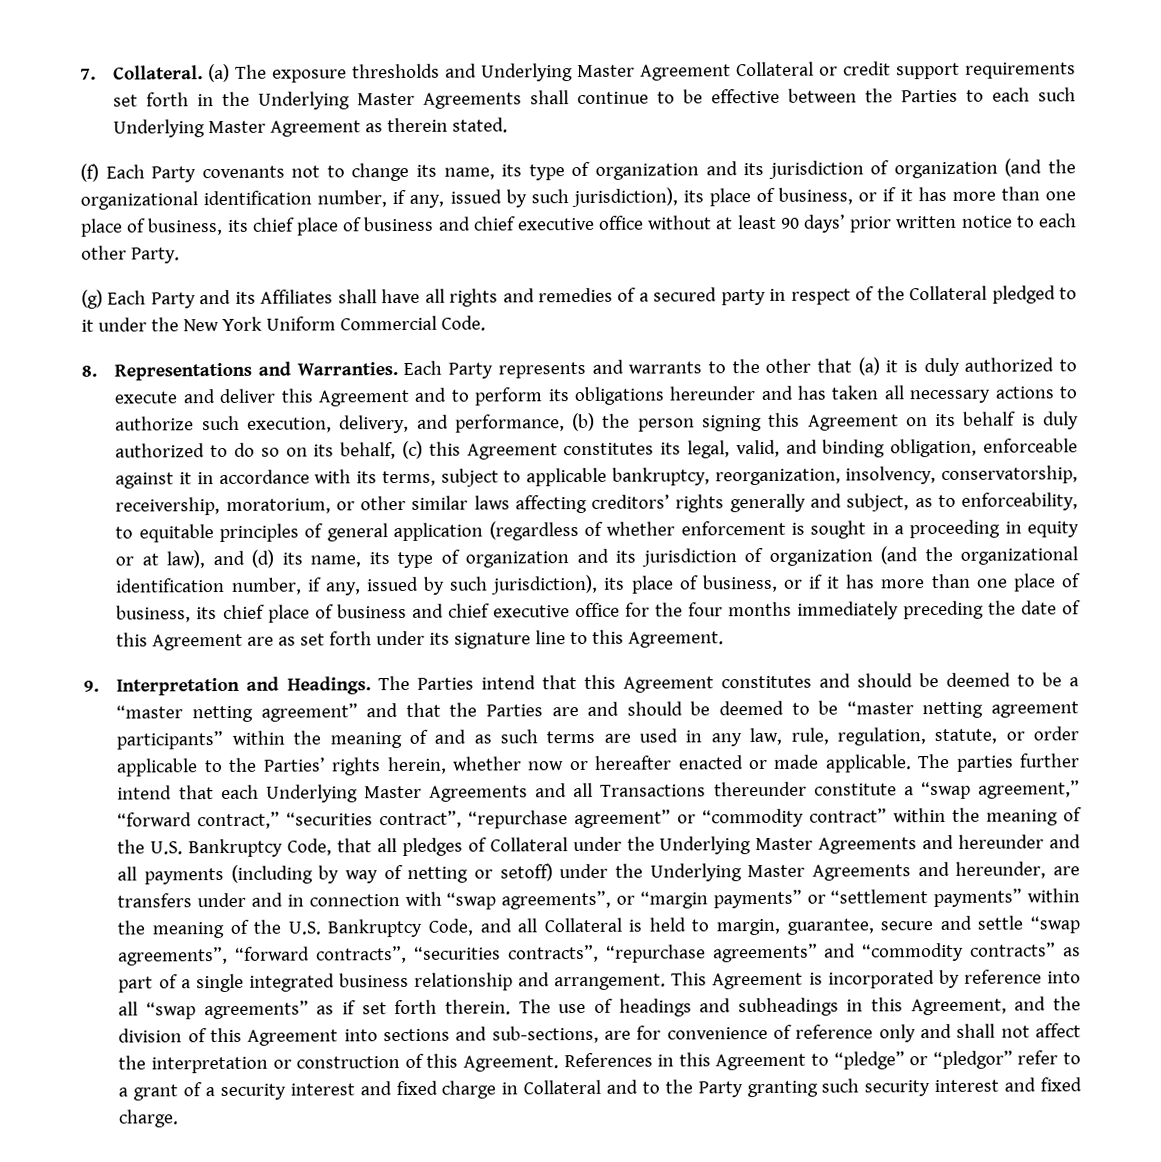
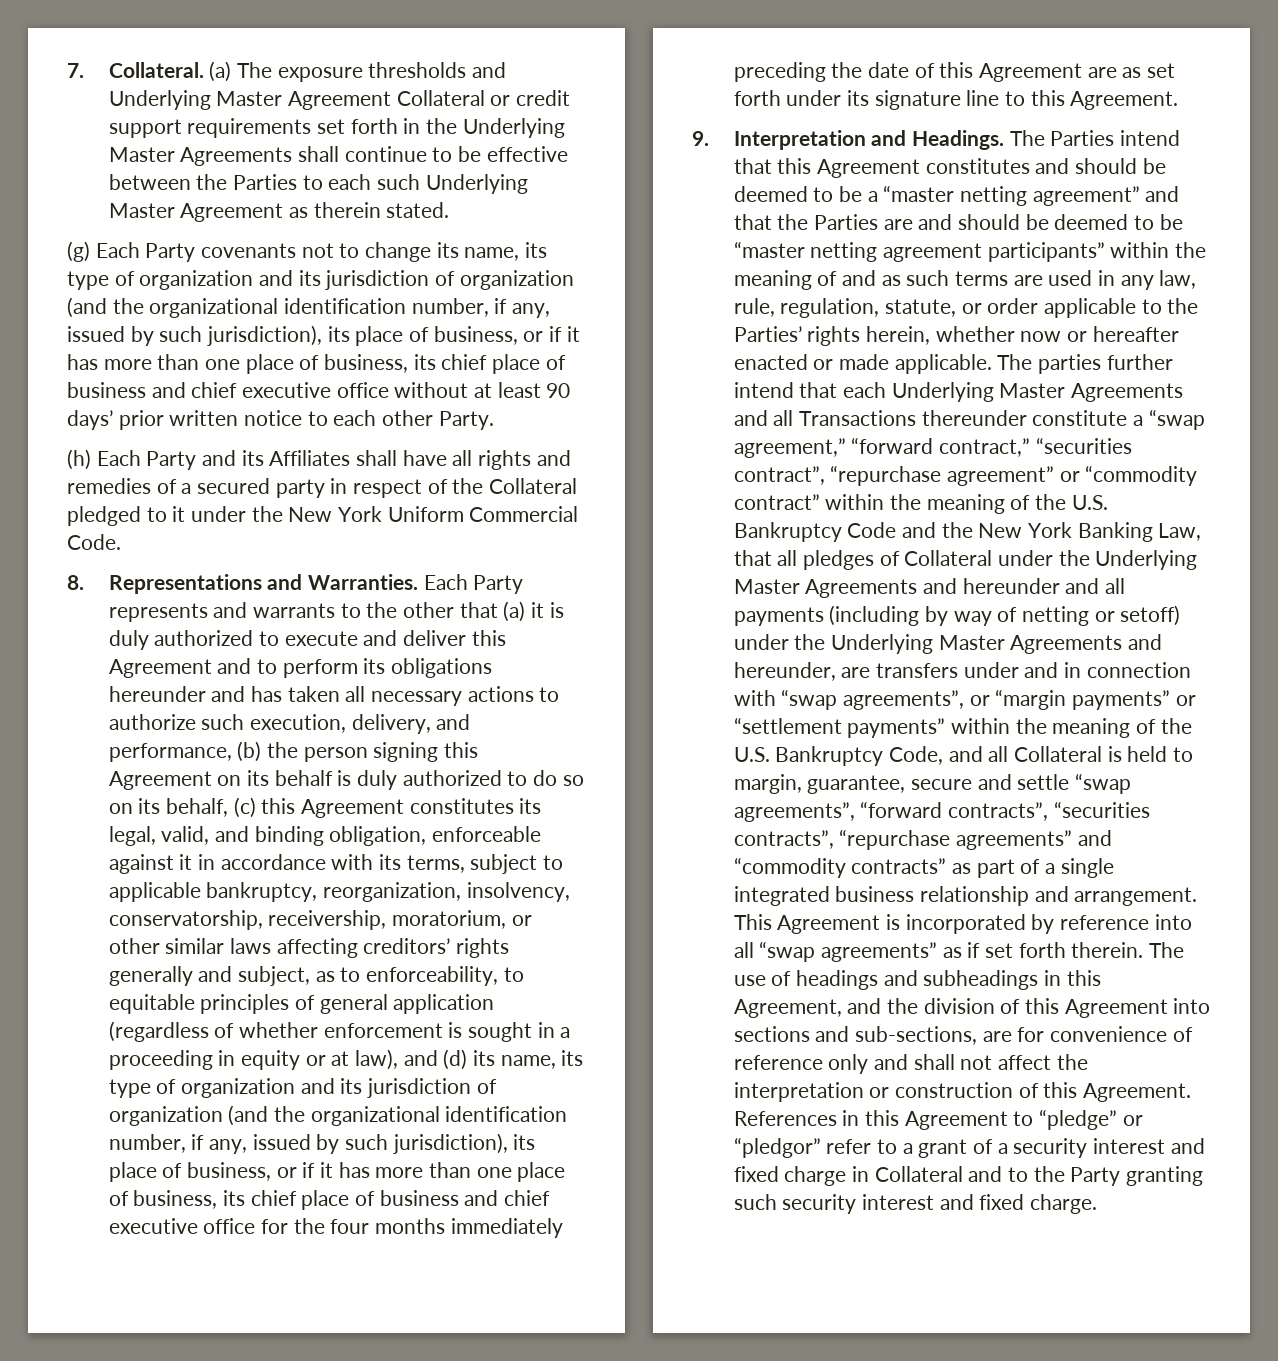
[80,163,99,182] (f) -> [67,241,90,262] (g)
[81,289,103,309] (g) -> [67,449,91,470] (h)
[287,838,333,856] Code, -> [847,522,1202,542] Code and the New York Banking Law,

